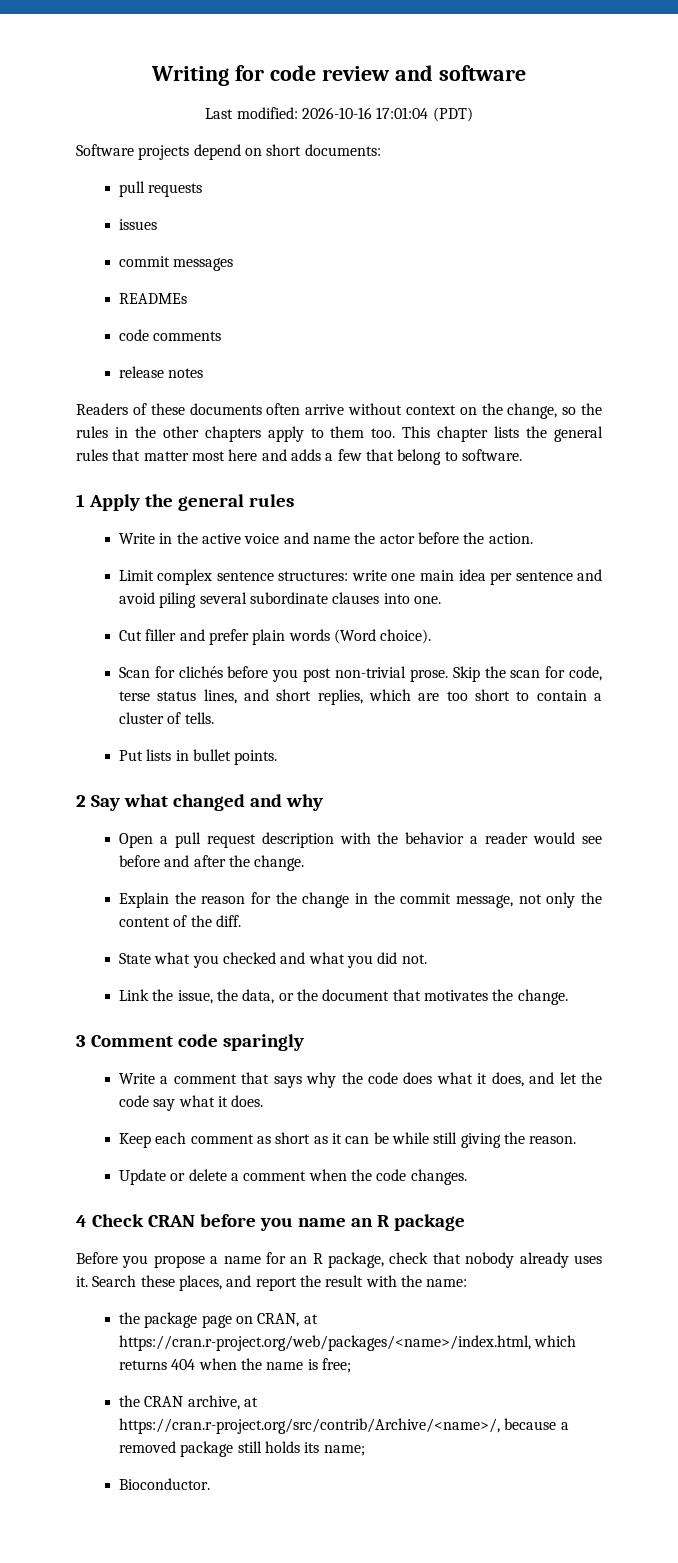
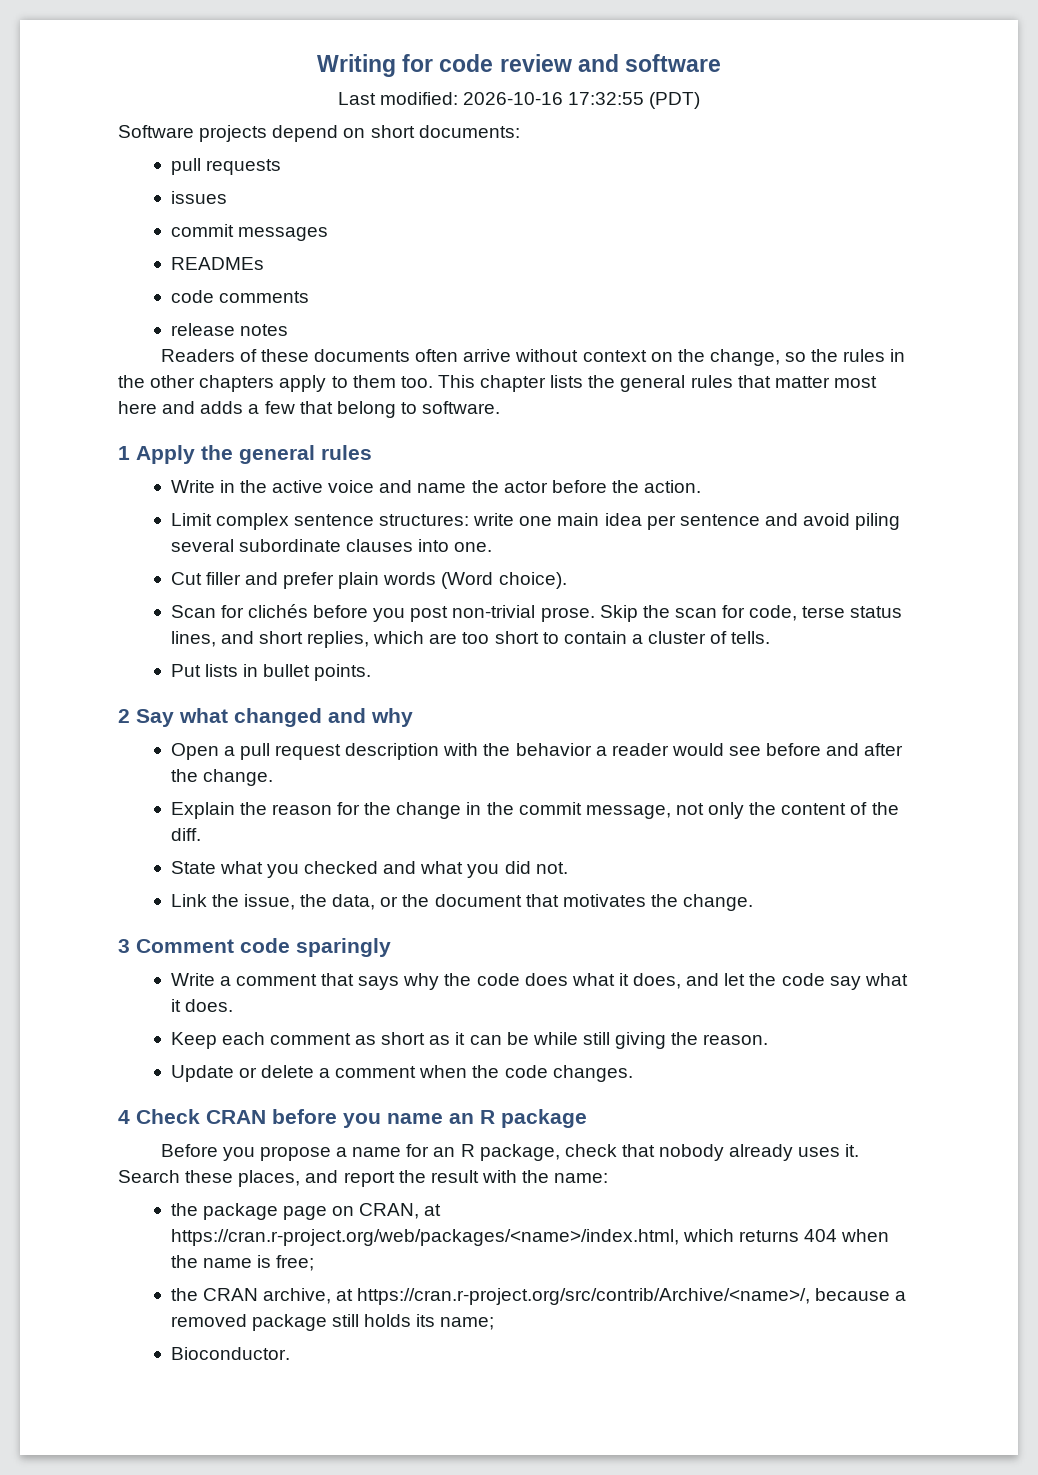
[376,107,429,119] 17:01:04 -> [568,92,645,105] 17:32:55

